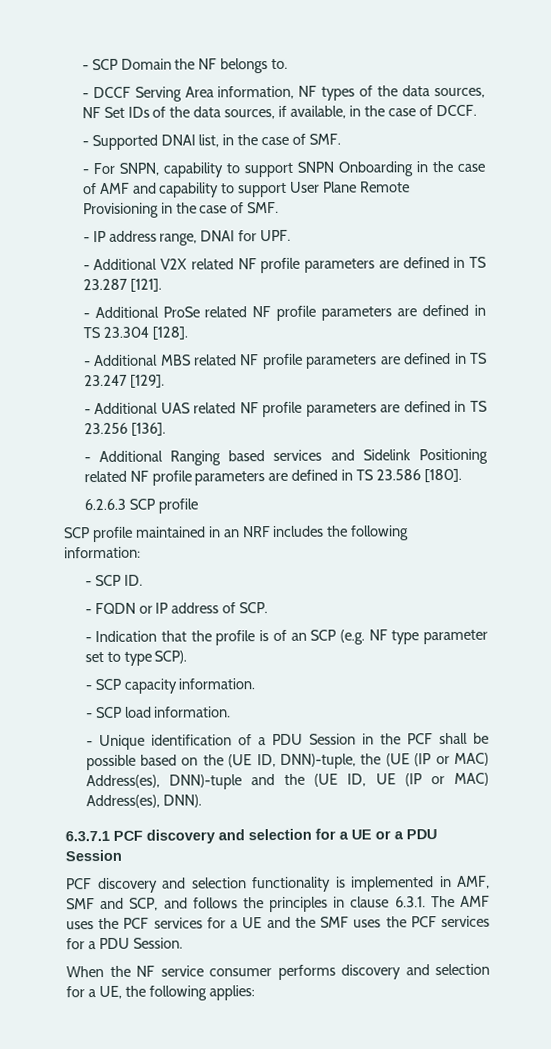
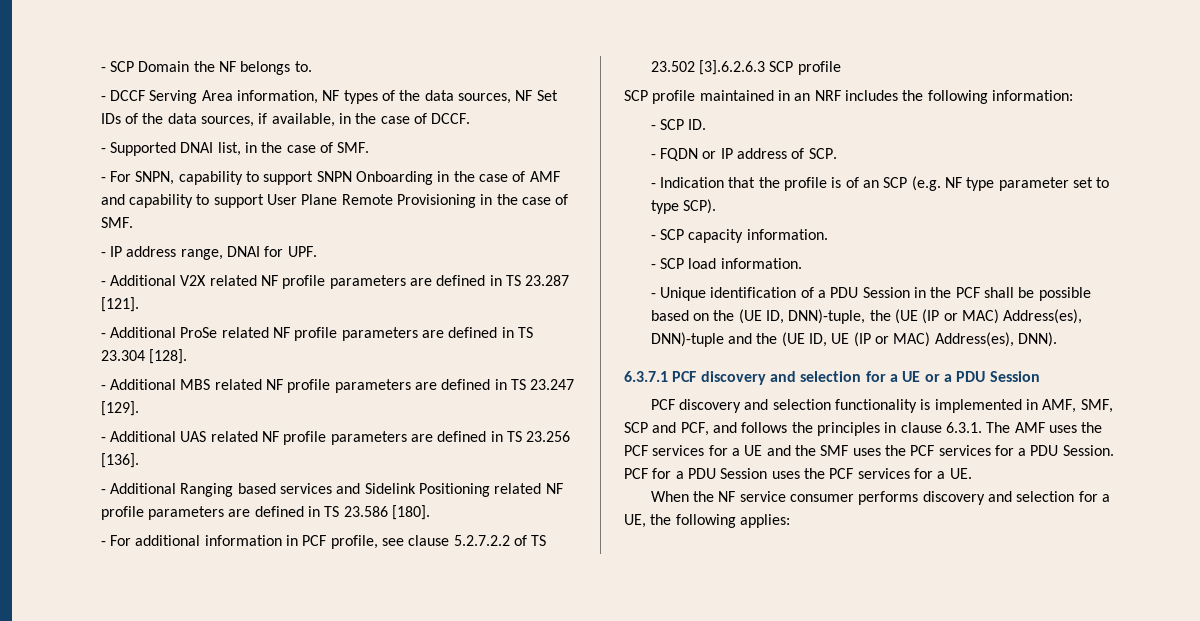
[83,498,126,511] 6.2.6.3 -> [100,535,547,549] [650,60,766,75] - For additional information in PCF profile, see clause 5.2.7.2.2 of TS 23.502 [3].6.2.6.3
[66,897,159,911] SMF and SCP, -> [1080,399,1113,413] [624,422,709,436] SMF, SCP and PCF,
(183, 943) none -> [624,468,972,479] PCF for a PDU Session uses the PCF services for a UE.

